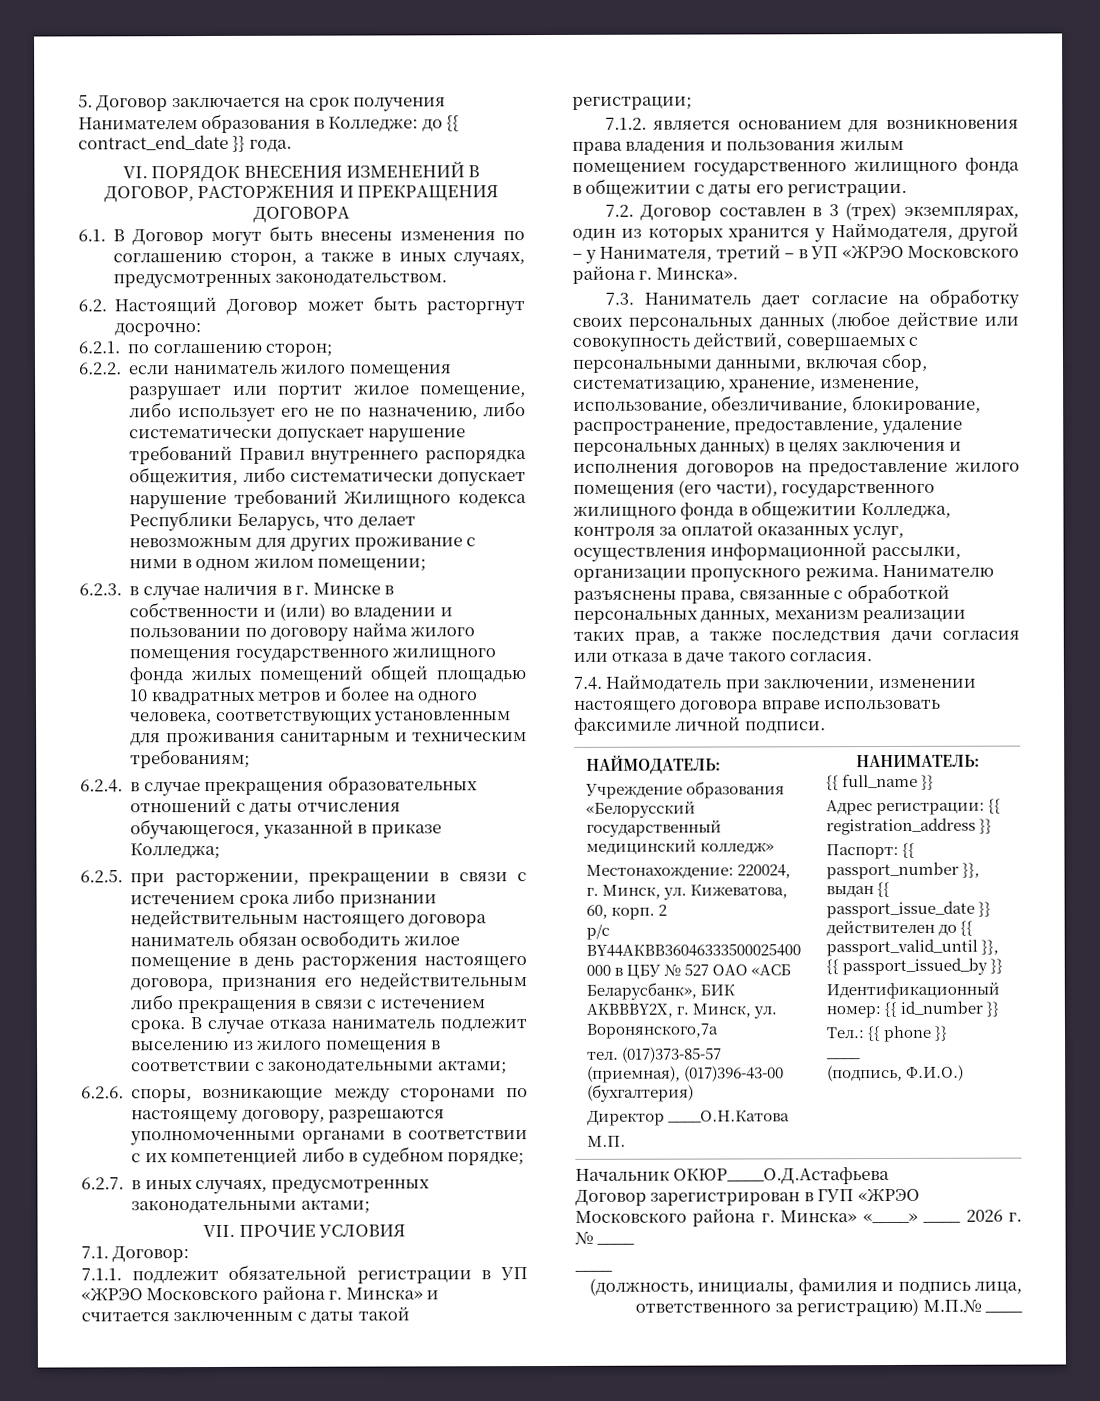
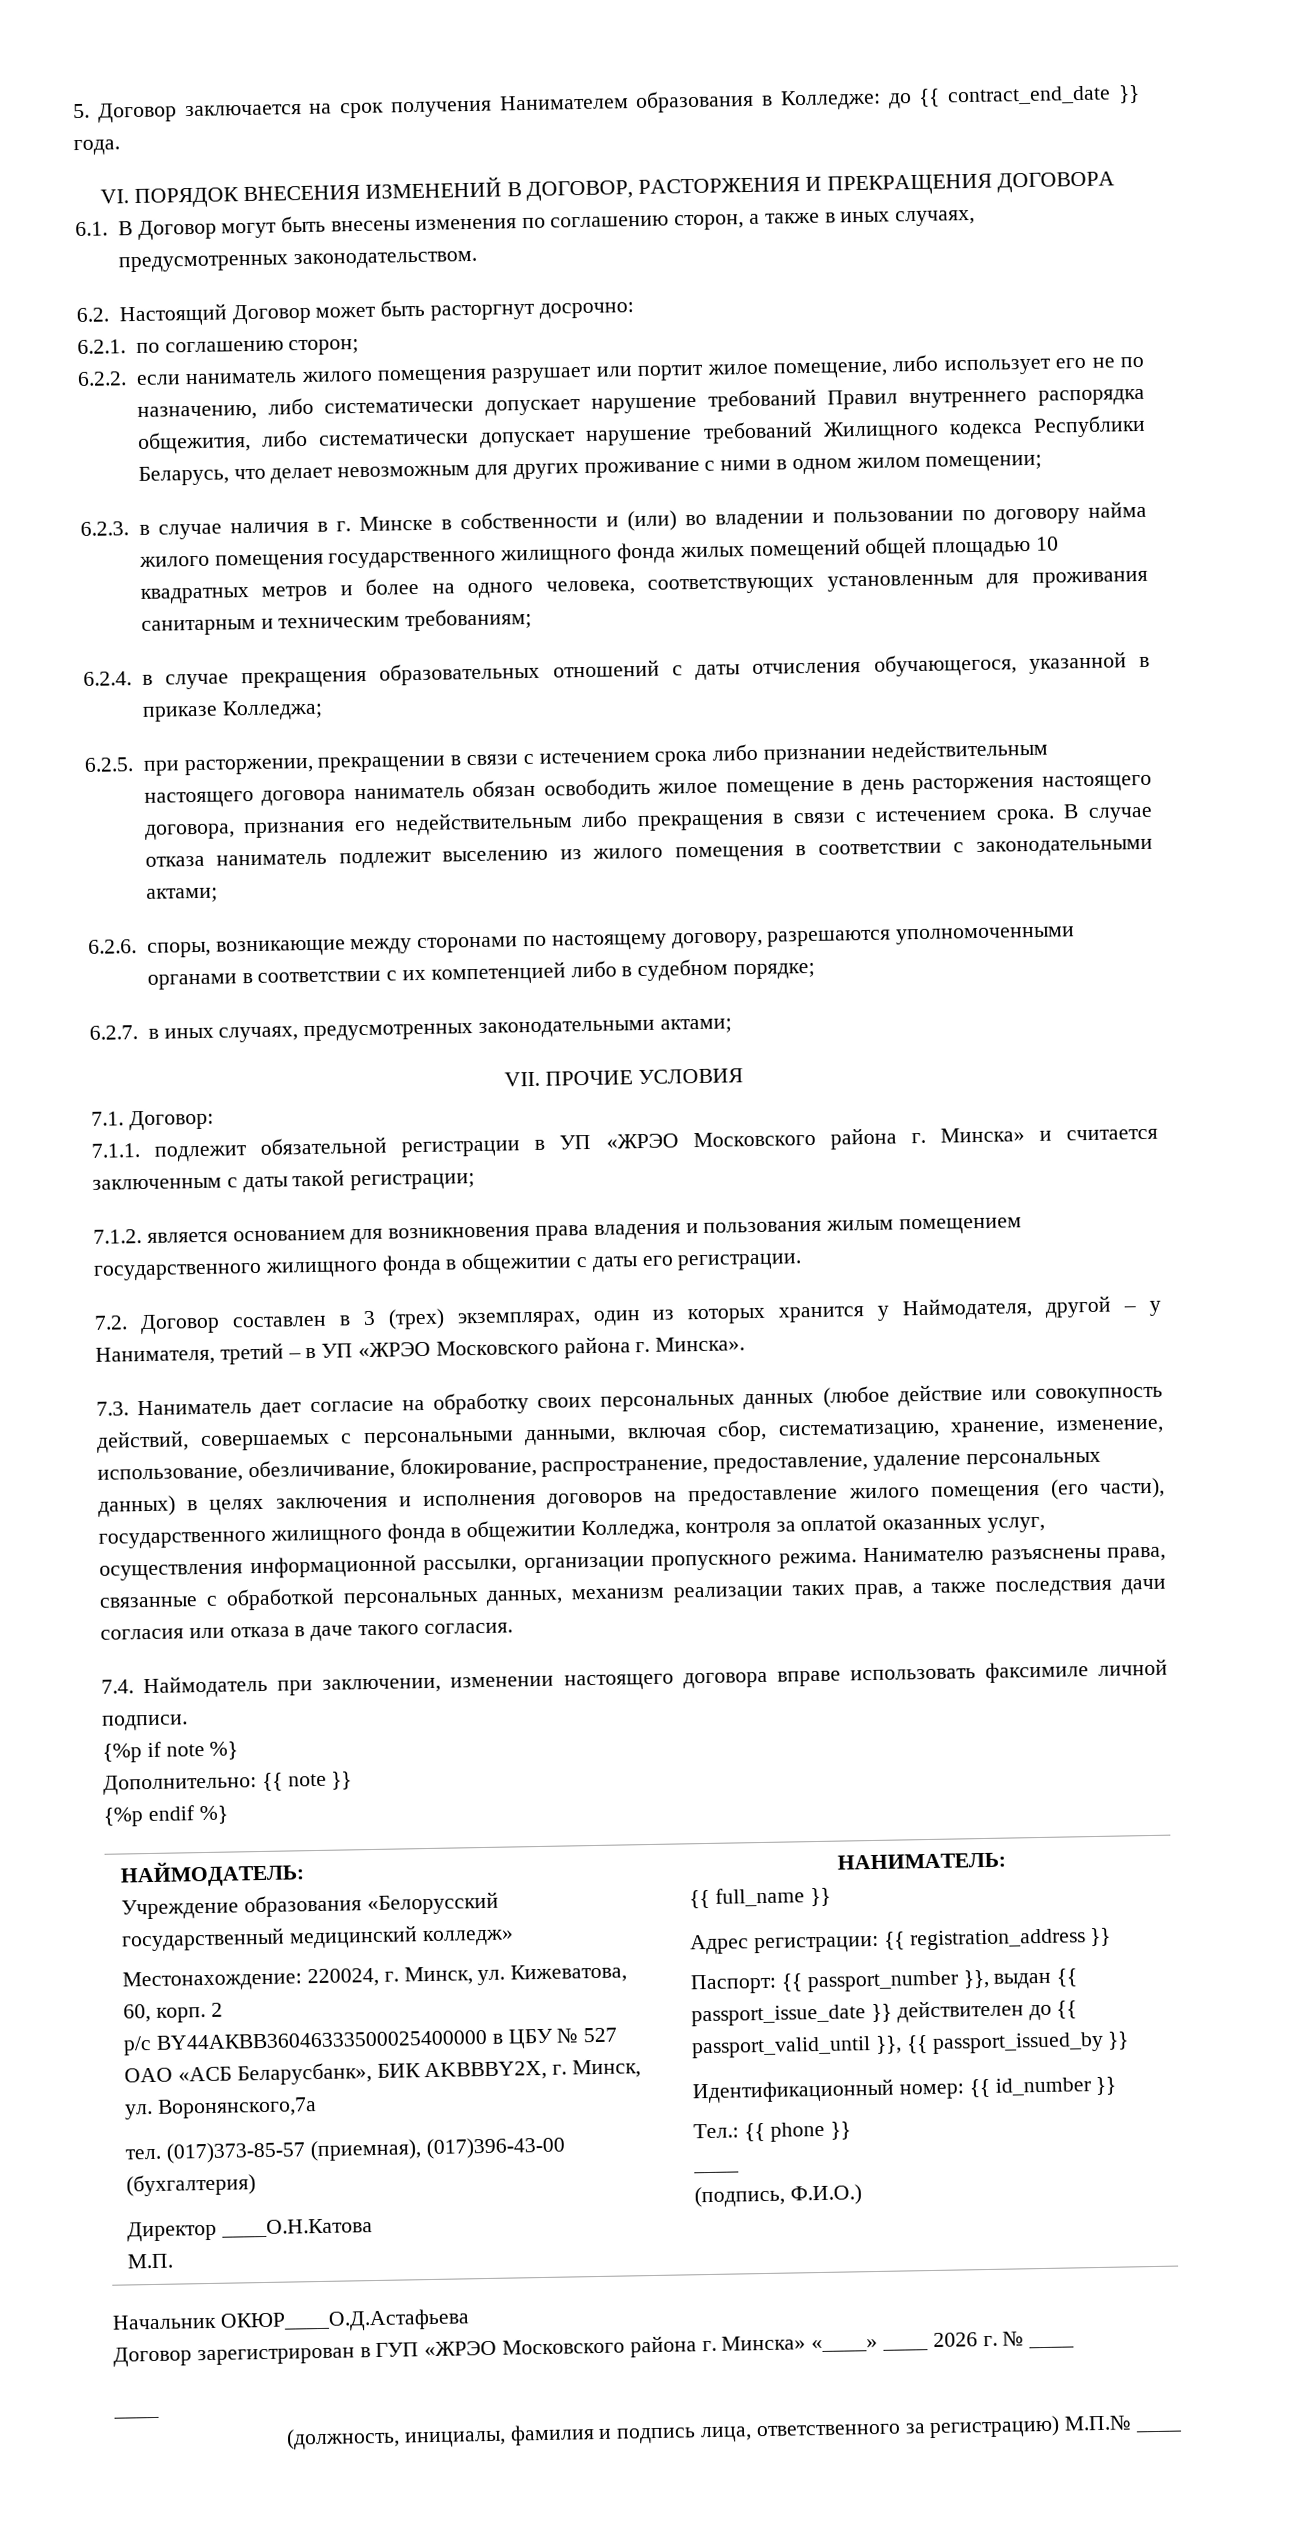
(826, 727) none -> [102,1741,239,1763] [103,1771,353,1795] [103,1805,228,1827] // {%p if note %} // Дополнительно: {{ note }} // {%p endif %}

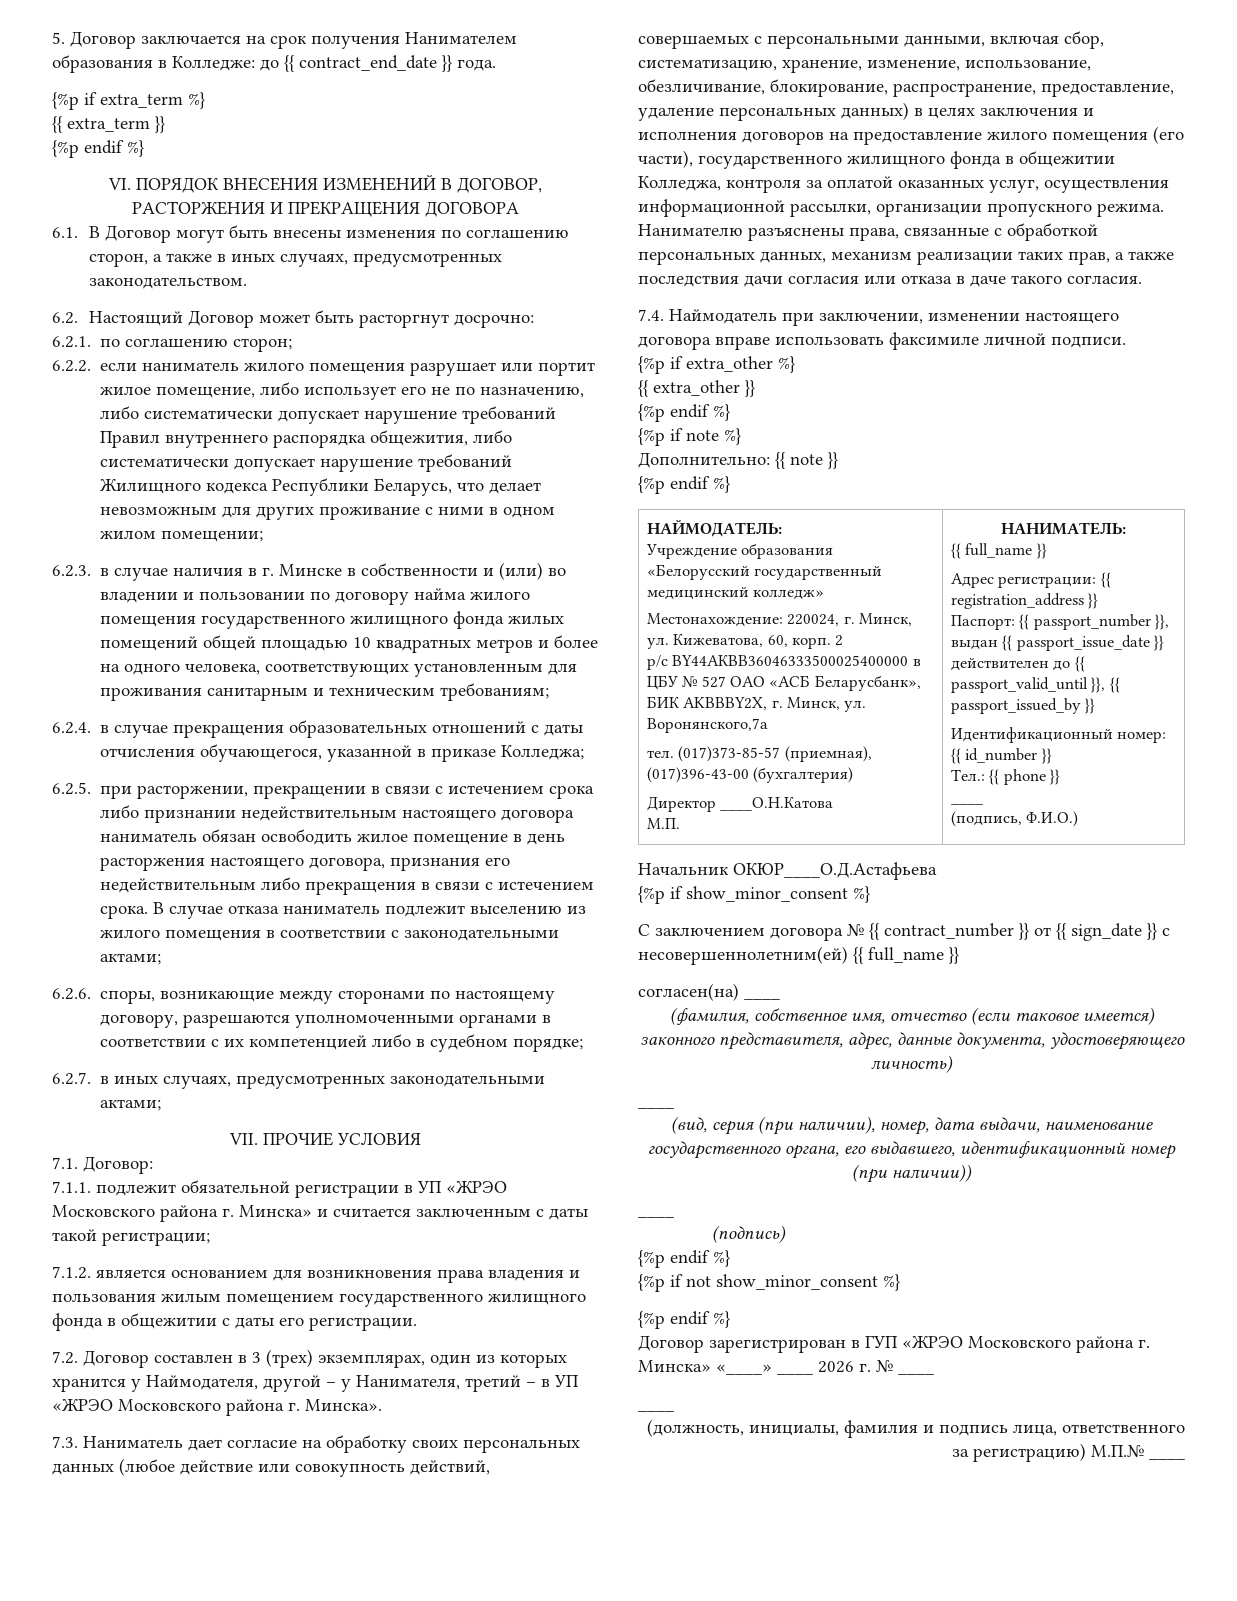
(120, 147) none -> [52,92,205,110] [52,116,165,133] [52,140,144,158] // {%p if extra_term %} // {{ extra_term }} // {%p endif %}
(188, 1722) none -> [638,356,795,374] [638,380,755,397] [638,404,730,422] // {%p if extra_other %} // {{ extra_other }} // {%p endif %}
(470, 2320) none -> [638,886,870,904] [638,923,1170,941] [638,946,959,965] [638,983,780,1001] [669,1007,1155,1025] [639,1032,1185,1050] [871,1055,953,1073] [638,1106,674,1109] [671,1116,1153,1135] [648,1141,1176,1159] [852,1164,972,1183] [638,1215,674,1218] [711,1225,786,1243] [638,1250,730,1268] [638,1274,900,1292] [638,1311,730,1329] // {%p if show_minor_consent %} // С заключением договора № {{ contract_number }} от {{ sign_date }} с несовершеннолетним(ей) {{ full_name }} // согласен(на) ____ // (фамилия, собственное имя, отчество (если таковое имеется) законного представителя, адрес, данные документа, удостоверяющего личность) // ____ // (вид, серия (при наличии), номер, дата выдачи, наименование государственного органа, его выдавшего, идентификационный номер (при наличии)) // ____ // (подпись) // {%p endif %} // {%p if not show_minor_consent %} // {%p endif %}

